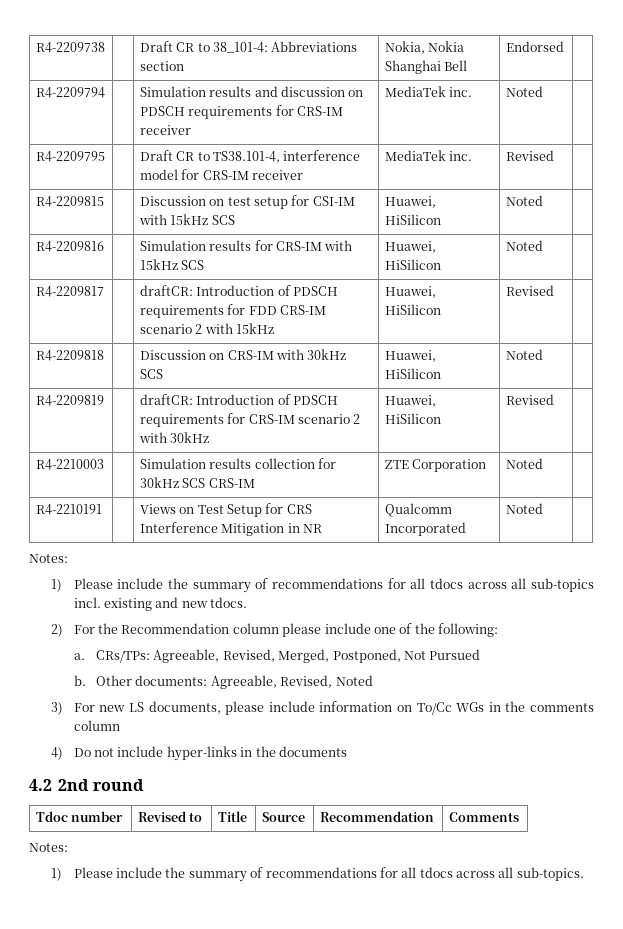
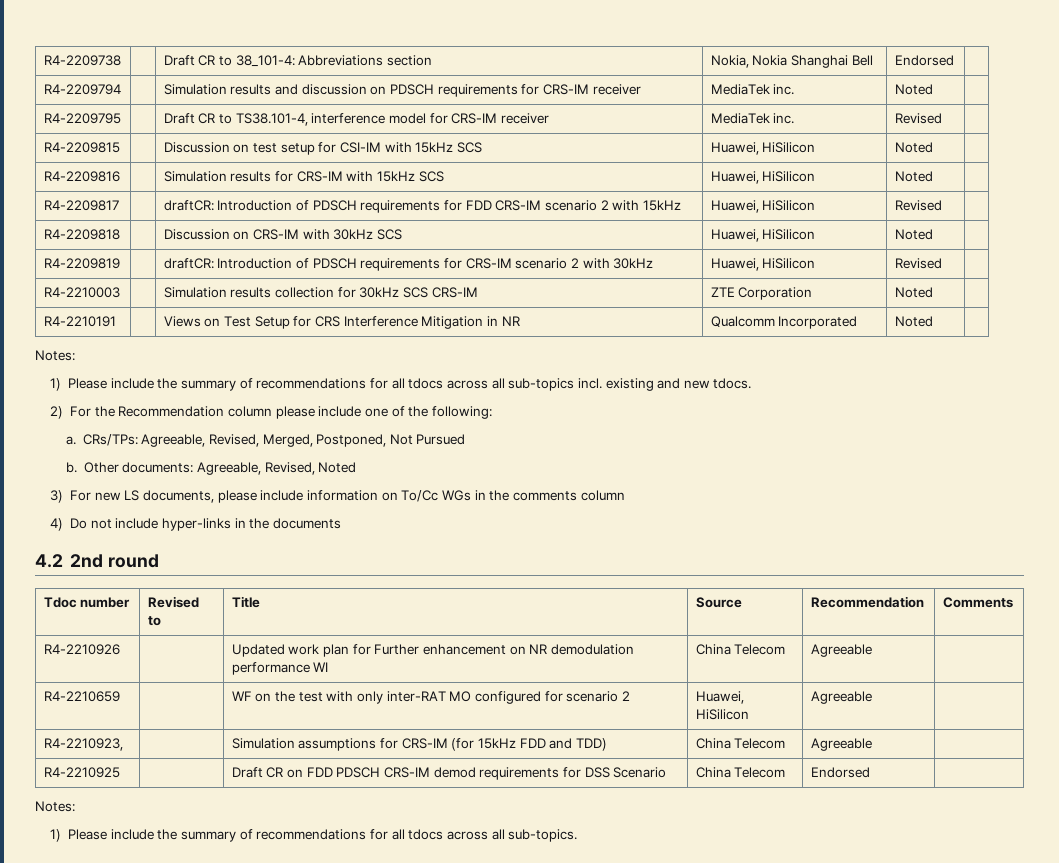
(519, 817) none -> [43,644,120,655] [231,644,634,657] [231,662,329,675] [695,644,786,655] [810,644,872,657] [43,691,120,702] [231,691,630,704] [695,691,744,704] [695,709,749,720] [810,691,872,704] [43,738,123,751] [231,738,607,751] [695,738,786,749] [810,738,872,751] [43,767,120,778] [231,767,667,780] [695,767,786,778] [810,767,870,778] // R4-2210926 | | Updated work plan for Further enhancement on NR demodulation performance WI | China Telecom | Agreeable | // R4-2210659 | | WF on the test with only inter-RAT MO configured for scenario 2 | Huawei, HiSilicon | Agreeable | // R4-2210923, | | Simulation assumptions for CRS-IM (for 15kHz FDD and TDD) | China Telecom | Agreeable | // R4-2210925 | | Draft CR on FDD PDSCH CRS-IM demod requirements for DSS Scenario | China Telecom | Endorsed |

